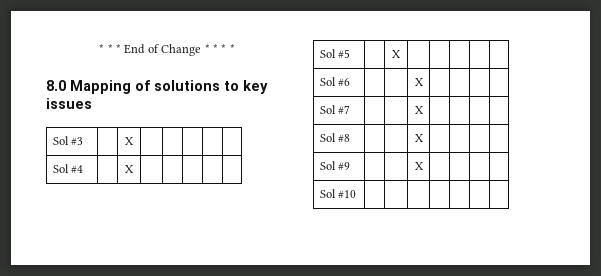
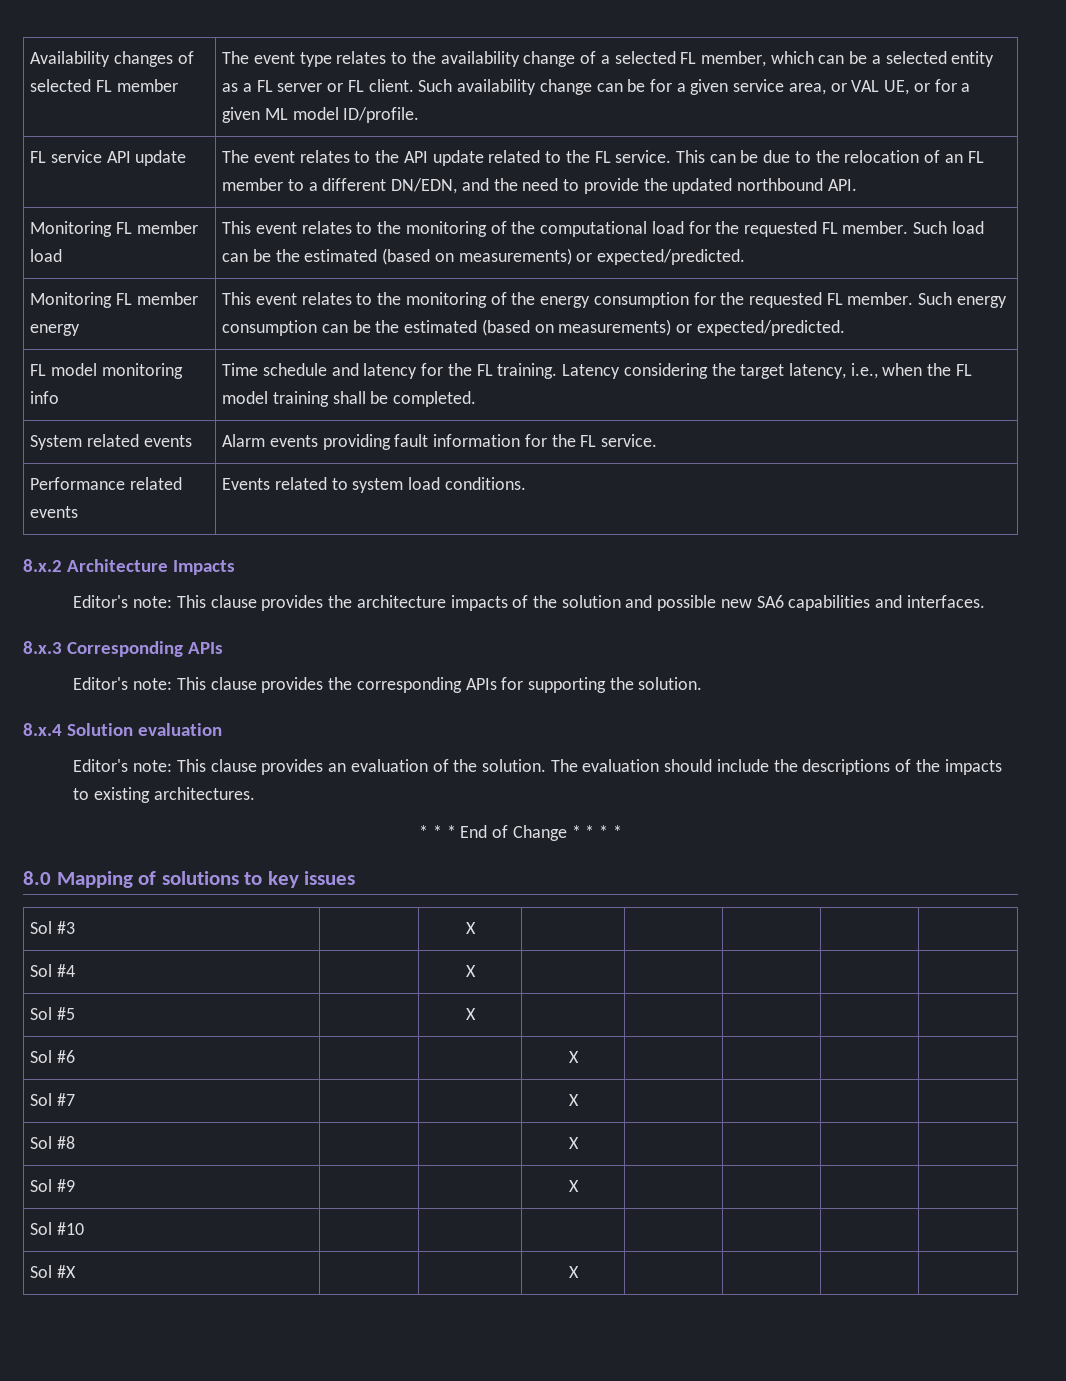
(99, 48) none -> [30,51,194,67] [30,79,178,92] [222,51,995,67] [222,79,971,95] [222,107,420,123] [30,150,187,166] [222,150,984,166] [222,178,857,194] [30,221,198,237] [30,249,63,262] [222,221,984,237] [222,248,746,265] [30,292,198,308] [30,324,81,336] [222,292,1007,308] [222,319,845,336] [30,363,183,379] [30,391,60,404] [222,363,972,379] [222,391,477,407] [30,434,192,450] [222,434,658,450] [30,477,183,490] [30,506,79,518] [222,477,526,493] [23,559,236,575] [73,595,985,611] [23,641,224,657] [73,677,703,693] [23,723,223,736] [73,759,1002,775] [73,787,255,803] Availability changes of selected FL member | The event type relates to the availability change of a selected FL member, which can be a selected entity as a FL server or FL client. Such availability change can be for a given service area, or VAL UE, or for a given ML model ID/profile. // FL service API update | The event relates to the API update related to the FL service. This can be due to the relocation of an FL member to a different DN/EDN, and the need to provide the updated northbound API. // Monitoring FL member load | This event relates to the monitoring of the computational load for the requested FL member. Such load can be the estimated (based on measurements) or expected/predicted. // Monitoring FL member energy | This event relates to the monitoring of the energy consumption for the requested FL member. Such energy consumption can be the estimated (based on measurements) or expected/predicted. // FL model monitoring info | Time schedule and latency for the FL training. Latency considering the target latency, i.e., when the FL model training shall be completed. // System related events | Alarm events providing fault information for the FL service. // Performance related events | Events related to system load conditions. // 8.x.2 Architecture Impacts // Editor's note: This clause provides the architecture impacts of the solution and possible new SA6 capabilities and interfaces. // 8.x.3 Corresponding APIs // Editor's note: This clause provides the corresponding APIs for supporting the solution. // 8.x.4 Solution evaluation // Editor's note: This clause provides an evaluation of the solution. The evaluation should include the descriptions of the impacts to existing architectures. //
(357, 194) none -> [30,1265,77,1278] [568,1266,579,1278] // Sol #X | | | X | | | |

